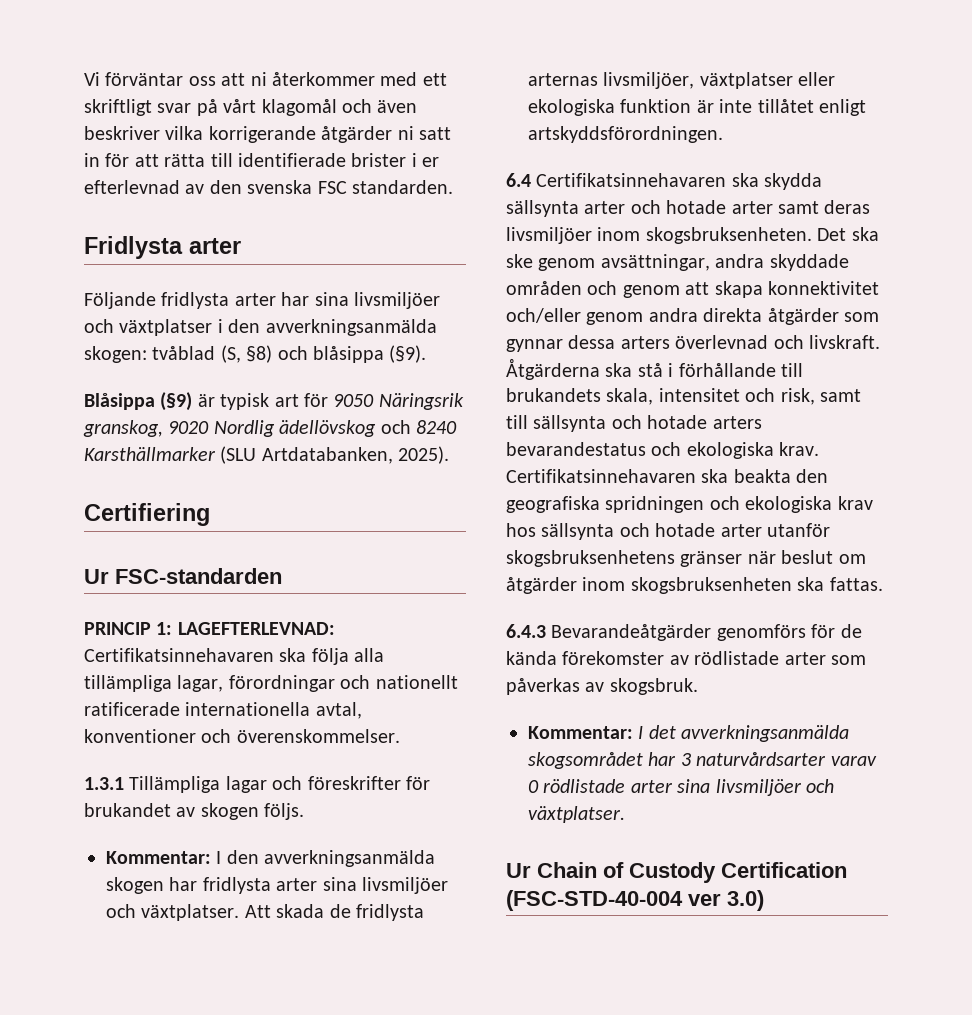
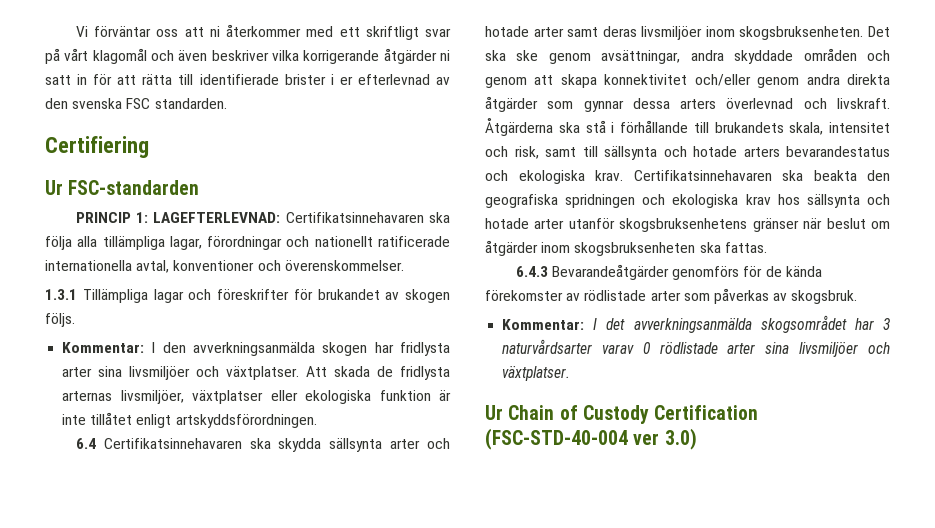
[84,236,241,259] [84,292,440,309] [84,319,437,336] [84,345,427,363] [84,392,464,411] [83,420,457,437] [84,446,450,464] // Fridlysta arter // Följande fridlysta arter har sina livsmiljöer och växtplatser i den avverkningsanmälda skogen: tvåblad (S, §8) och blåsippa (§9). // Blåsippa (§9) är typisk art för 9050 Näringsrik granskog, 9020 Nordlig ädellövskog och 8240 Karsthällmarker (SLU Artdatabanken, 2025). -> (227, 103) none

